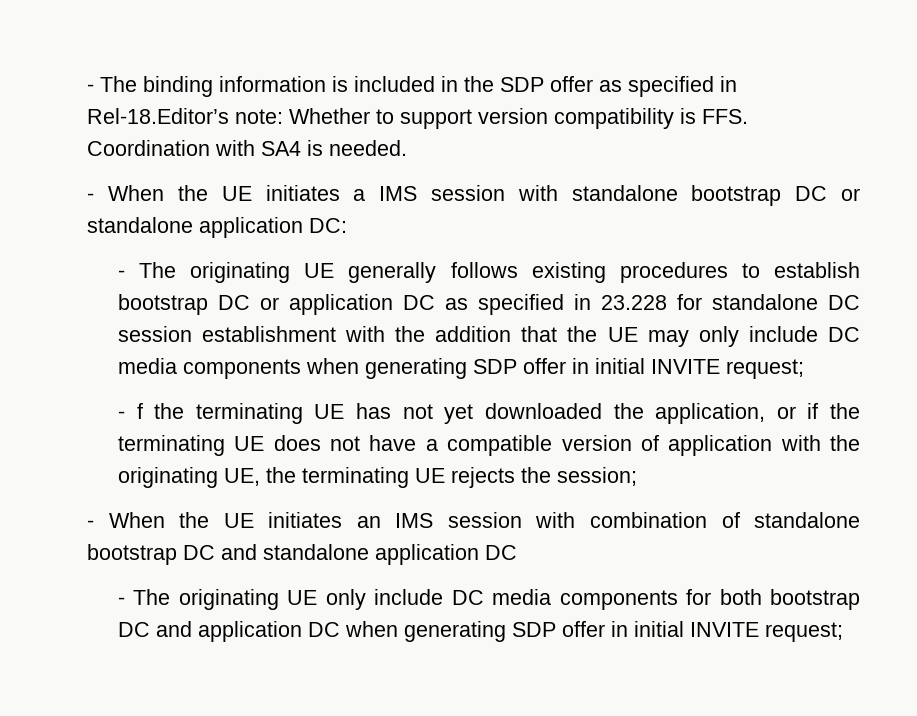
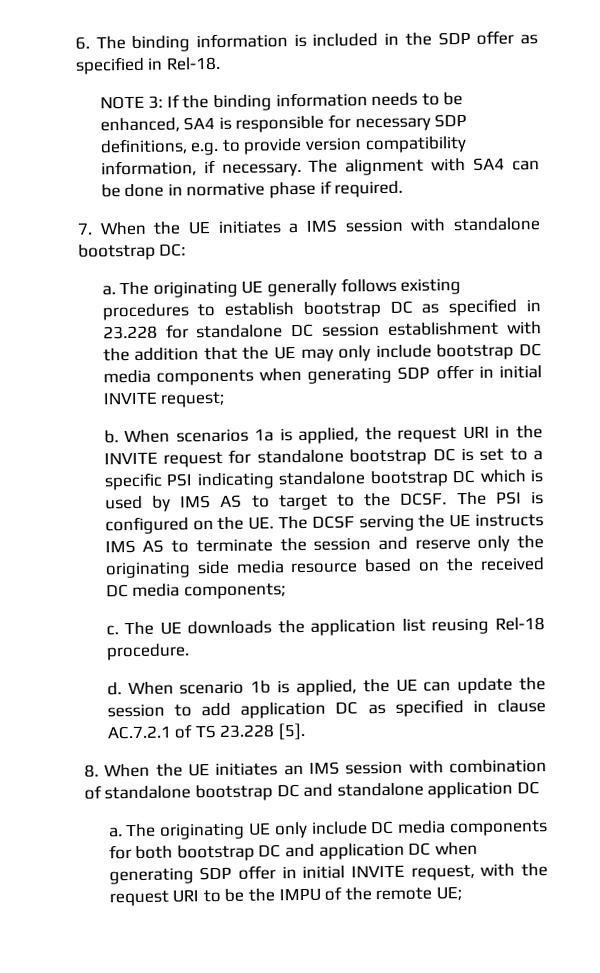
[87,84,95,92] - -> [74,36,90,50] 6.
[87,108,749,129] [87,140,408,156] [87,193,95,201] Rel-18.Editor’s note: Whether to support version compatibility is FFS. Coordination with SA4 is needed. // - -> [166,56,222,71] [99,92,464,111] [99,113,468,133] [99,136,467,156] [100,157,540,177] [100,180,404,199] [76,222,92,235] Rel-18. // NOTE 3: If the binding information needs to be enhanced, SA4 is responsible for necessary SDP definitions, e.g. to provide version compatibility information, if necessary. The alignment with SA4 can be done in normative phase if required. // 7.
[795,186,860,201] [87,217,304,238] DC or standalone application -> (156, 252) none
[117,270,125,278] - -> [101,285,116,296] a.
[259,294,435,315] or application DC -> (413, 307) none
(818, 334) none -> [436,343,515,361] bootstrap
[117,403,860,424] [117,435,860,456] [117,467,637,488] [87,520,95,528] - f the terminating UE has not yet downloaded the application, or if the terminating UE does not have a compatible version of application with the originating UE, the terminating UE rejects the session; // - -> [103,425,543,445] [103,447,543,468] [103,469,543,491] [104,491,544,512] [104,513,544,535] [104,535,545,554] [104,557,545,579] [105,583,286,600] [105,617,545,636] [105,643,190,661] [106,677,547,697] [106,699,546,719] [106,722,307,741] [83,764,99,778] b. When scenarios 1a is applied, the request URI in the INVITE request for standalone bootstrap DC is set to a specific PSI indicating standalone bootstrap DC which is used by IMS AS to target to the DCSF. The PSI is configured on the UE. The DCSF serving the UE instructs IMS AS to terminate the session and reserve only the originating side media resource based on the received DC media components; // c. The UE downloads the application list reusing Rel-18 procedure. // d. When scenario 1b is applied, the UE can update the session to add application DC as specified in clause AC.7.2.1 of TS 23.228 [5]. // 8.
[117,597,125,605] - -> [108,827,123,838] a.
[764,622,843,642] request; -> [410,863,548,881] [108,886,463,907] request, with the request URI to be the IMPU of the remote UE;

